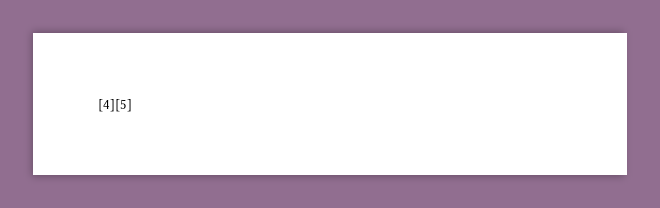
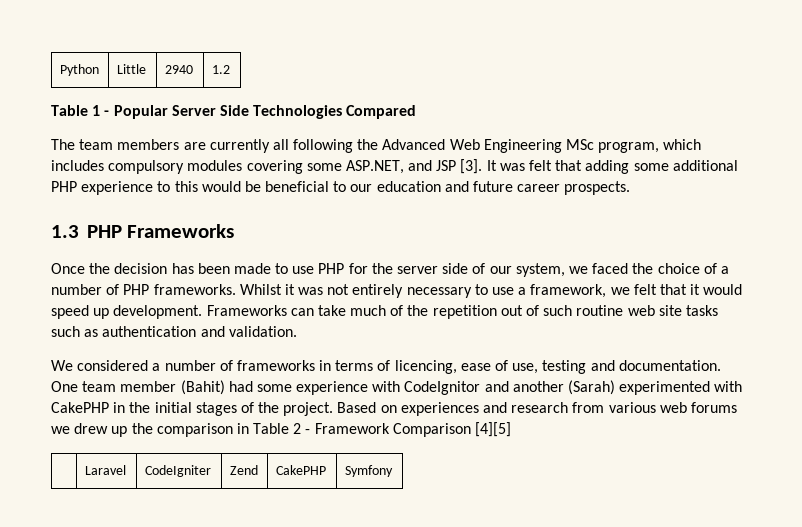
[98,99,132,112] [4][5] -> [59,64,99,76] [116,64,146,74] [164,65,193,74] [211,65,230,74] [51,105,417,119] [51,139,702,153] [51,159,738,174] [51,181,631,195] [51,224,235,238] [51,263,729,277] [51,284,743,298] [51,305,718,319] [51,326,297,337] [51,360,721,374] [51,380,743,395] [51,402,737,416] [51,422,512,437] [84,465,126,475] [144,465,211,477] [229,465,258,475] [275,465,326,475] [344,465,393,477] Python | Little | 2940 | 1.2 // Table 1 - Popular Server Side Technologies Compared // The team members are currently all following the Advanced Web Engineering MSc program, which includes compulsory modules covering some ASP.NET, and JSP [3]. It was felt that adding some additional PHP experience to this would be beneficial to our education and future career prospects. // 1.3 PHP Frameworks // Once the decision has been made to use PHP for the server side of our system, we faced the choice of a number of PHP frameworks. Whilst it was not entirely necessary to use a framework, we felt that it would speed up development. Frameworks can take much of the repetition out of such routine web site tasks such as authentication and validation. // We considered a number of frameworks in terms of licencing, ease of use, testing and documentation. One team member (Bahit) had some experience with CodeIgnitor and another (Sarah) experimented with CakePHP in the initial stages of the project. Based on experiences and research from various web forums we drew up the comparison in Table 2 - Framework Comparison [4][5] // | Laravel | CodeIgniter | Zend | CakePHP | Symfony

